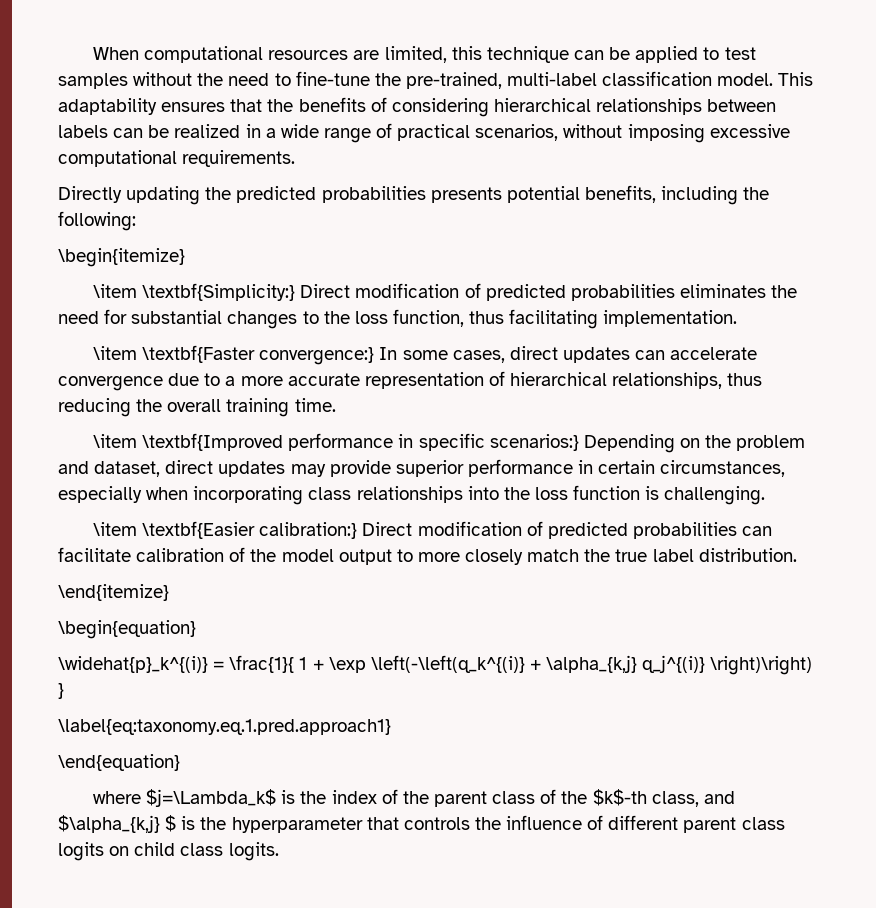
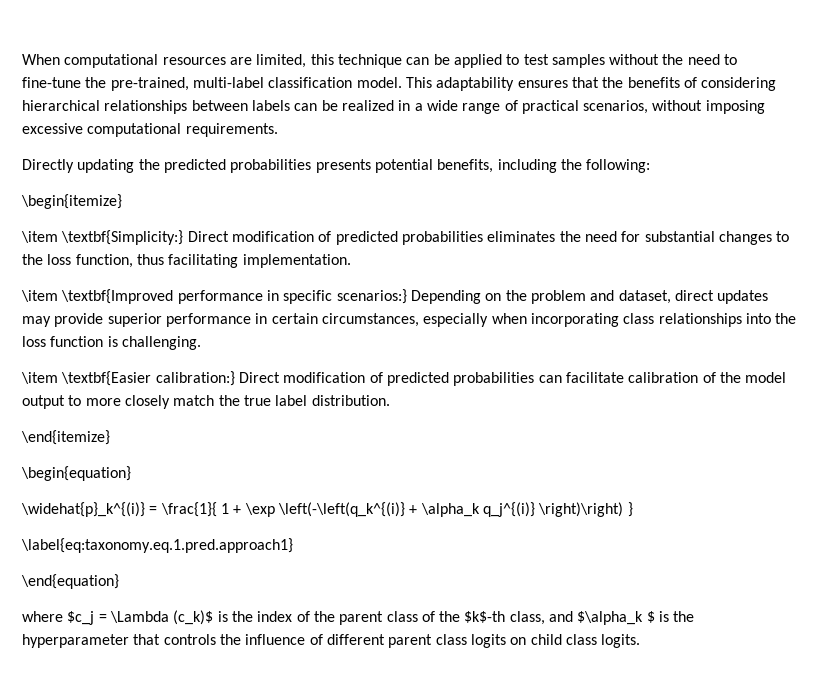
[93,345,758,365] [58,371,763,391] [58,398,336,417] // \item \textbf{Faster convergence:} In some cases, direct updates can accelerate convergence due to a more accurate representation of hierarchical relationships, thus reducing the overall training time. -> (351, 261) none
[546,655,638,673] \alpha_{k,j} -> [420,503,480,517] \alpha_k
[146,789,277,807] $j=\Lambda_k$ -> [67,610,214,625] $c_j = \Lambda (c_k)$
[58,815,160,833] $\alpha_{k,j} -> [577,611,644,625] $\alpha_k

